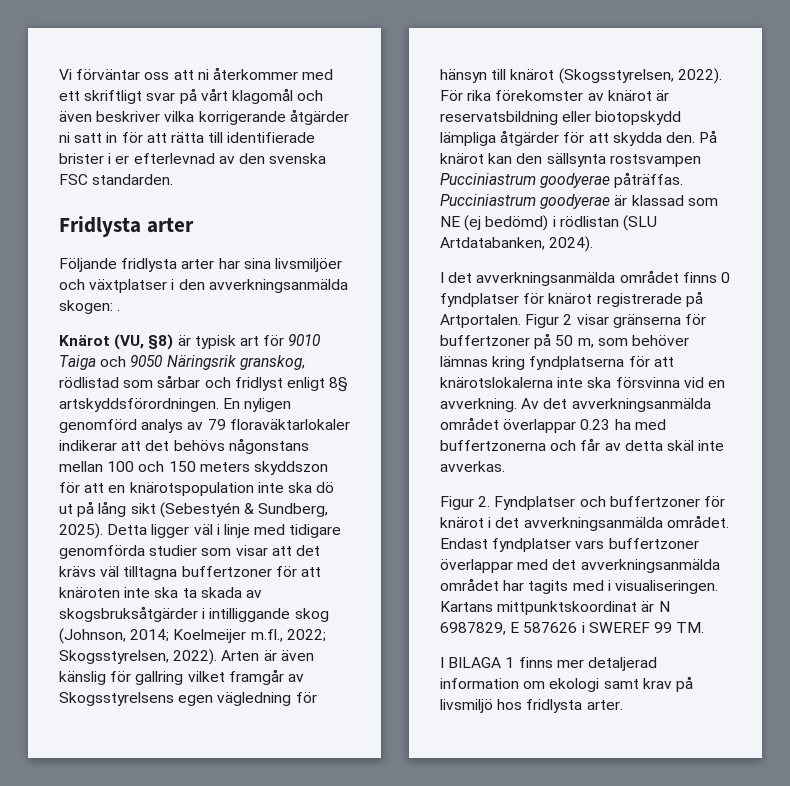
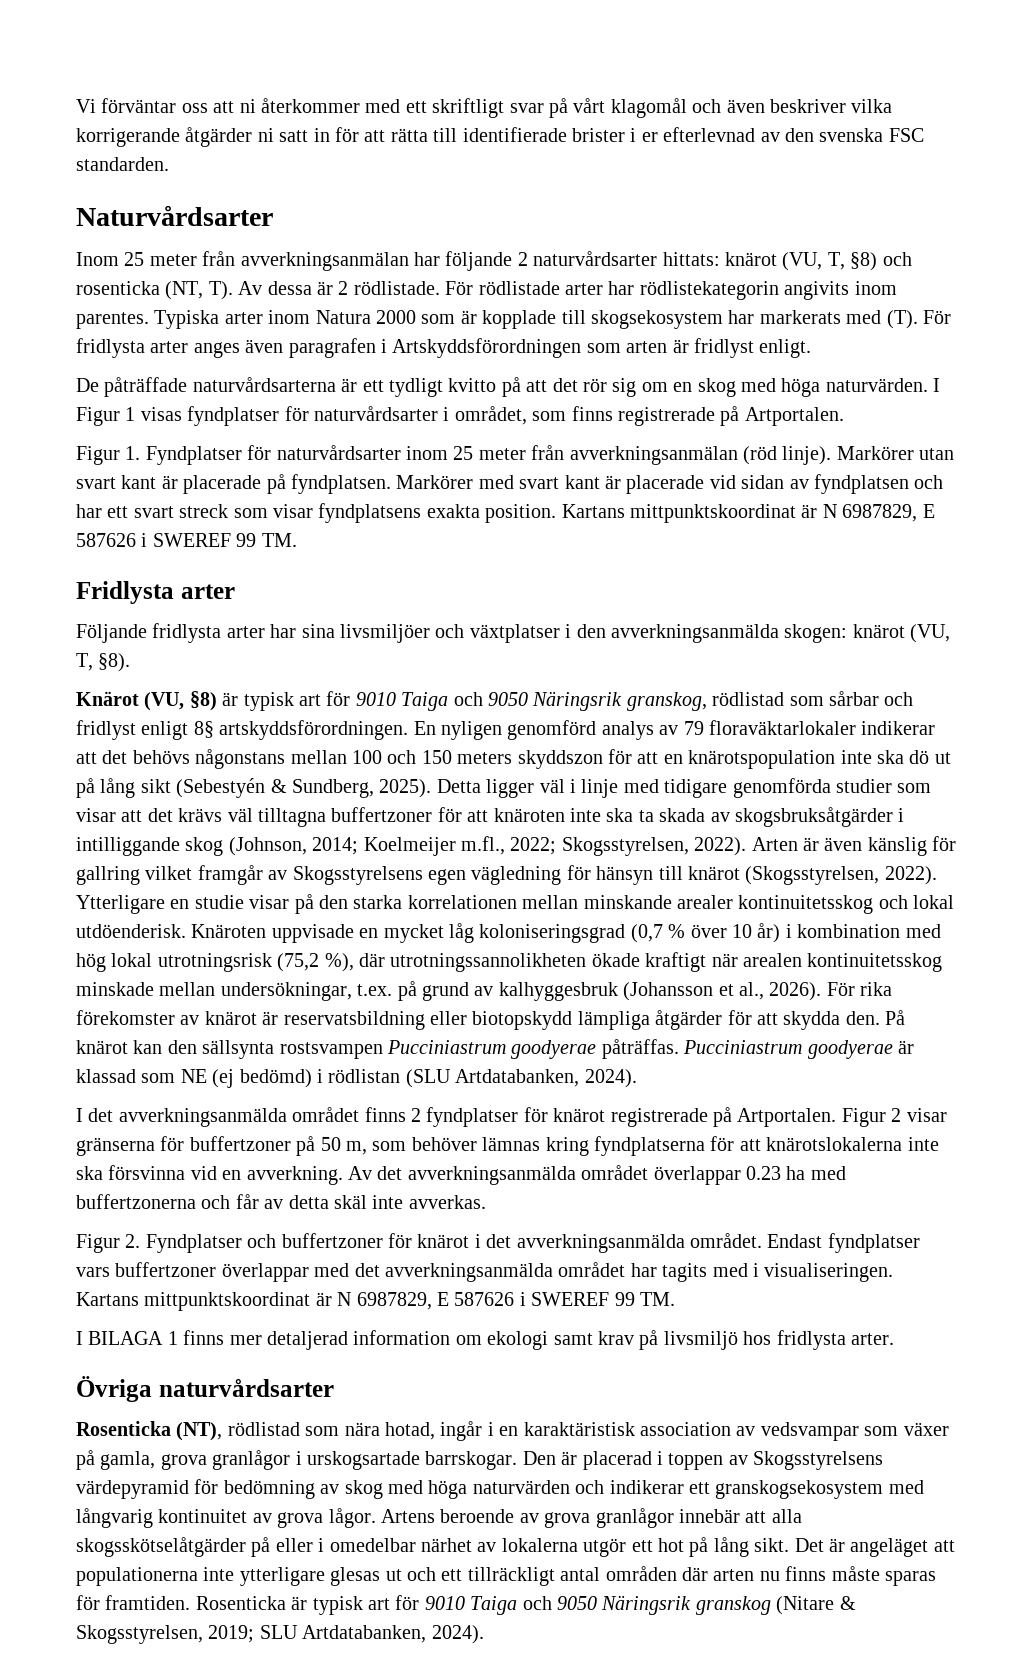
(174, 179) none -> [76,205,273,226] [76,251,912,271] [76,281,897,300] [76,310,951,329] [76,338,812,358] [76,377,941,397] [76,406,844,426] [76,445,955,465] [76,474,944,494] [76,503,935,523] [76,533,297,547] // Naturvårdsarter // Inom 25 meter från avverkningsanmälan har följande 2 naturvårdsarter hittats: knärot (VU, T, §8) och rosenticka (NT, T). Av dessa är 2 rödlistade. För rödlistade arter har rödlistekategorin angivits inom parentes. Typiska arter inom Natura 2000 som är kopplade till skogsekosystem har markerats med (T). För fridlysta arter anges även paragrafen i Artskyddsförordningen som arten är fridlyst enligt. // De påträffade naturvårdsarterna är ett tydligt kvitto på att det rör sig om en skog med höga naturvärden. I Figur 1 visas fyndplatser för naturvårdsarter i området, som finns registrerade på Artportalen. // Figur 1. Fyndplatser för naturvårdsarter inom 25 meter från avverkningsanmälan (röd linje). Markörer utan svart kant är placerade på fyndplatsen. Markörer med svart kant är placerade vid sidan av fyndplatsen och har ett svart streck som visar fyndplatsens exakta position. Kartans mittpunktskoordinat är N 6987829, E 587626 i SWEREF 99 TM.
[117,309,121,311] . -> [852,624,951,643] [76,653,131,672] knärot (VU, T, §8).
(722, 76) none -> [76,894,955,914] [76,923,941,943] [76,952,943,972] [76,981,822,1001] Ytterligare en studie visar på den starka korrelationen mellan minskande arealer kontinuitetsskog och lokal utdöenderisk. Knäroten uppvisade en mycket låg koloniseringsgrad (0,7 % över 10 år) i kombination med hög lokal utrotningsrisk (75,2 %), där utrotningssannolikheten ökade kraftigt när arealen kontinuitetsskog minskade mellan undersökningar, t.ex. på grund av kalhyggesbruk (Johansson et al., 2026).
[720,272,730,283] 0 -> [411,1108,421,1122] 2
(623, 705) none -> [76,1376,334,1402] [76,1421,949,1441] [76,1450,884,1470] [76,1479,924,1499] [76,1508,802,1528] [76,1537,955,1557] [76,1566,936,1586] [76,1595,856,1615] [76,1625,484,1644] // Övriga naturvårdsarter // Rosenticka (NT), rödlistad som nära hotad, ingår i en karaktäristisk association av vedsvampar som växer på gamla, grova granlågor i urskogsartade barrskogar. Den är placerad i toppen av Skogsstyrelsens värdepyramid för bedömning av skog med höga naturvärden och indikerar ett granskogsekosystem med långvarig kontinuitet av grova lågor. Artens beroende av grova granlågor innebär att alla skogsskötselåtgärder på eller i omedelbar närhet av lokalerna utgör ett hot på lång sikt. Det är angeläget att populationerna inte ytterligare glesas ut och ett tillräckligt antal områden där arten nu finns måste sparas för framtiden. Rosenticka är typisk art för 9010 Taiga och 9050 Näringsrik granskog (Nitare & Skogsstyrelsen, 2019; SLU Artdatabanken, 2024).

